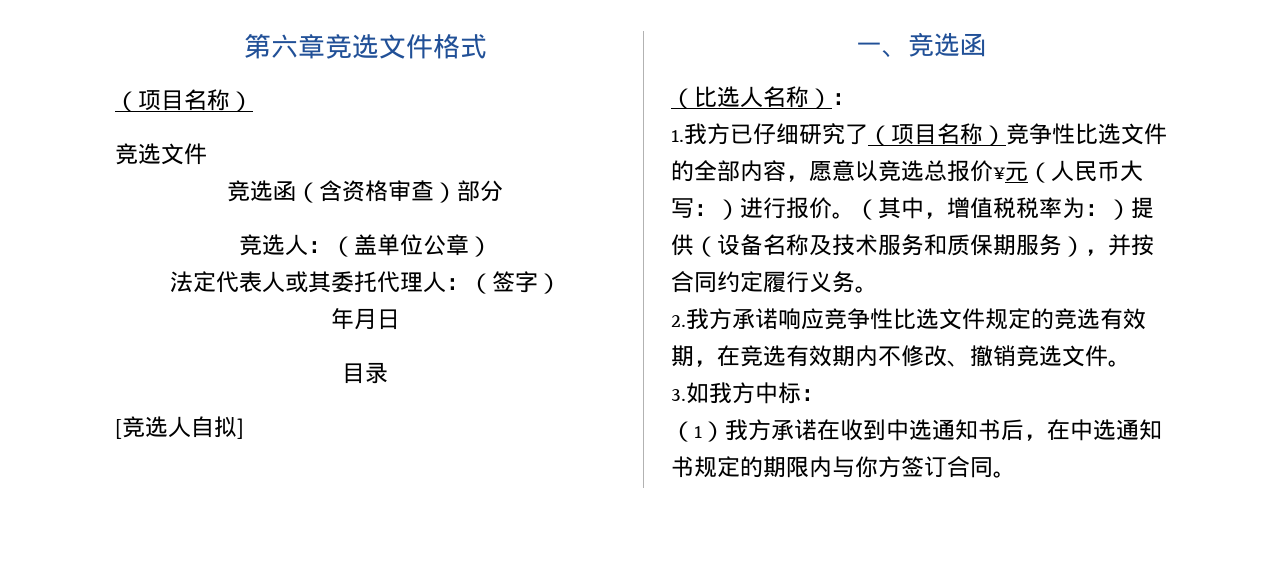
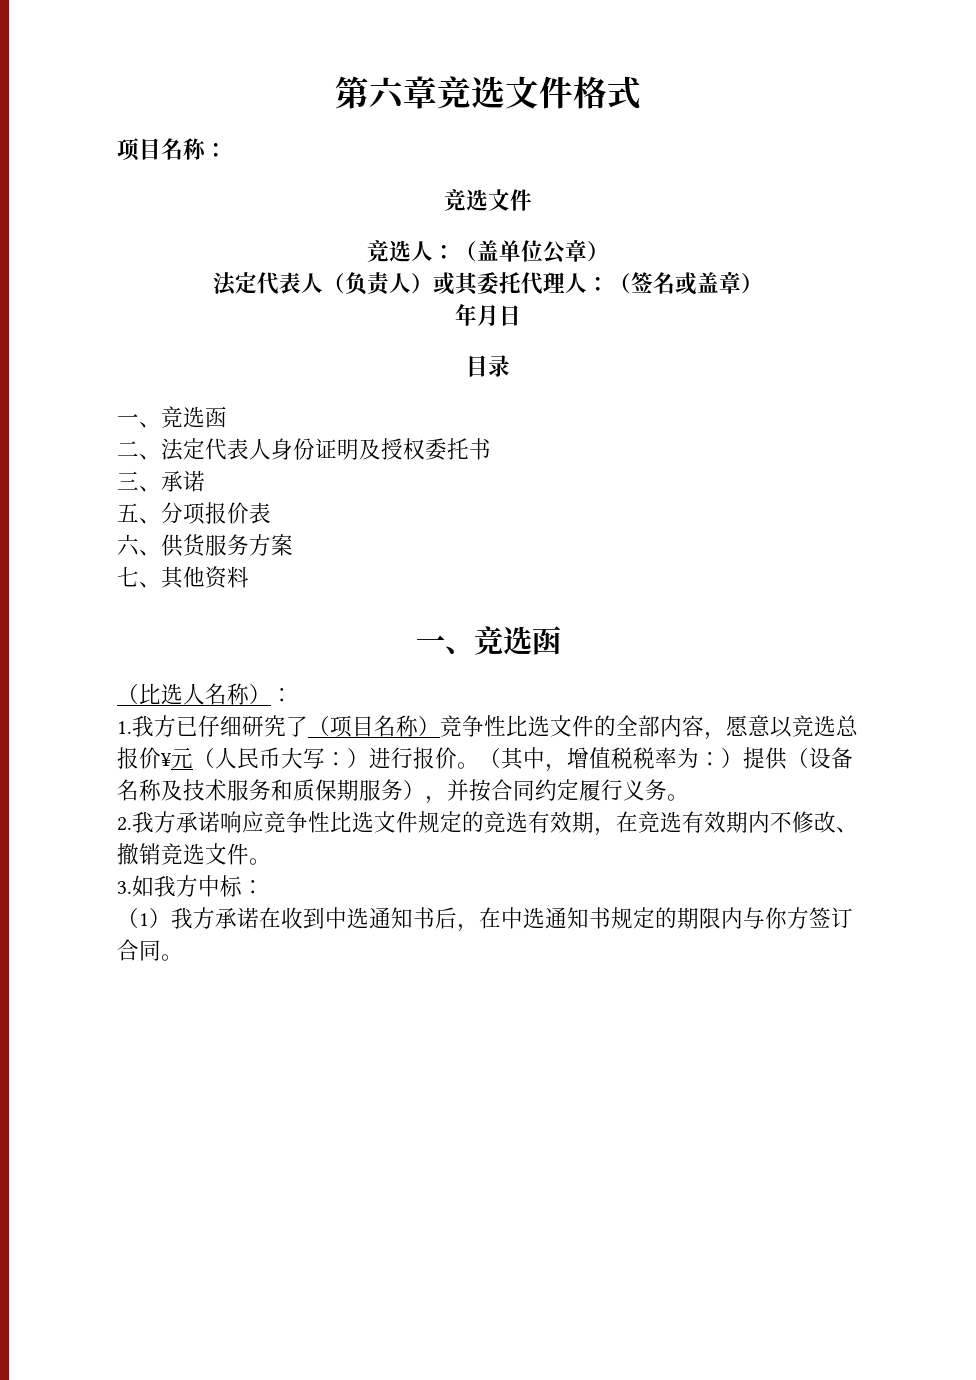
[115,89,253,112] [115,143,207,165] [227,180,503,203] （项目名称） // 竞选文件 // 竞选函（含资格审查）部分 -> [117,138,227,161] [444,188,532,211] 项目名称： // 竞选文件
(285, 282) none -> [323,272,433,296] （负责人）
[514,271,538,293] 字 -> [653,272,741,295] 名或盖章
[115,416,244,439] [竞选人自拟] -> [117,406,227,428] [117,438,491,461] [117,470,205,492] [117,502,271,525] [117,534,293,557] [117,566,249,589] 一、竞选函 // 二、法定代表人身份证明及授权委托书 // 三、承诺 // 五、分项报价表 // 六、供货服务方案 // 七、其他资料

